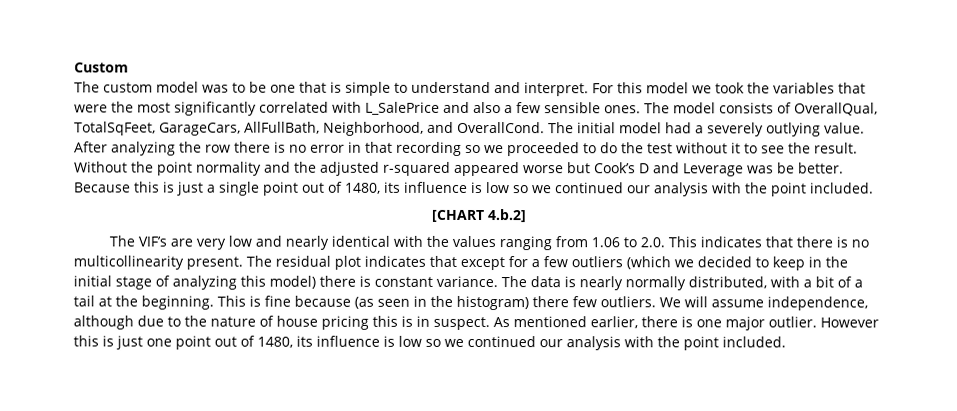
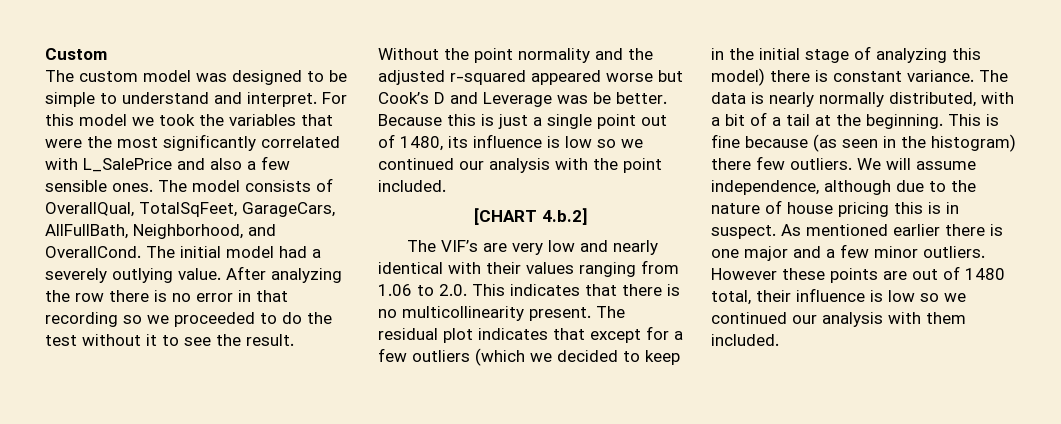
(229, 88) none -> [232,70,302,85] designed
[270,81,342,93] one that is -> (347, 76) none
[426,235,450,247] the -> [486,262,521,274] their
[590,316,638,329] earlier, -> [893,224,940,236] earlier
[768,316,879,328] [73,335,719,351] outlier. However this is just one point out of 1480, its influence is low so we continued our analysis with the point -> [793,244,985,258] [711,266,1005,283] [711,288,966,305] [711,312,966,327] and a few minor outliers. However these points are out of 1480 total, their influence is low so we continued our analysis with them

